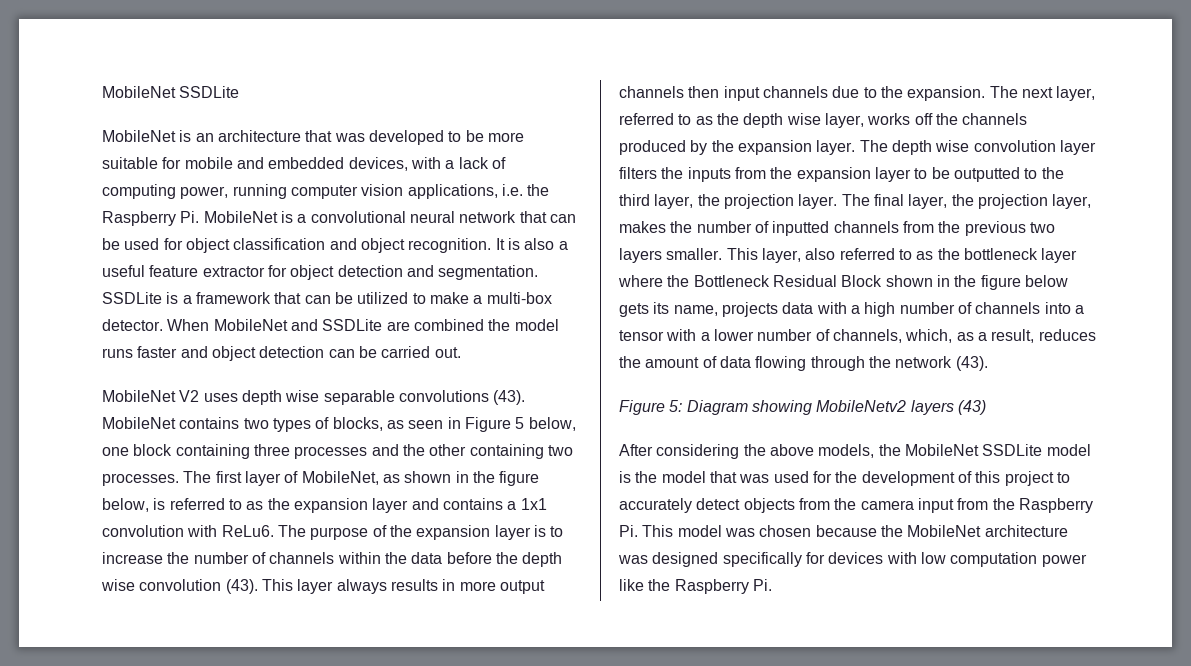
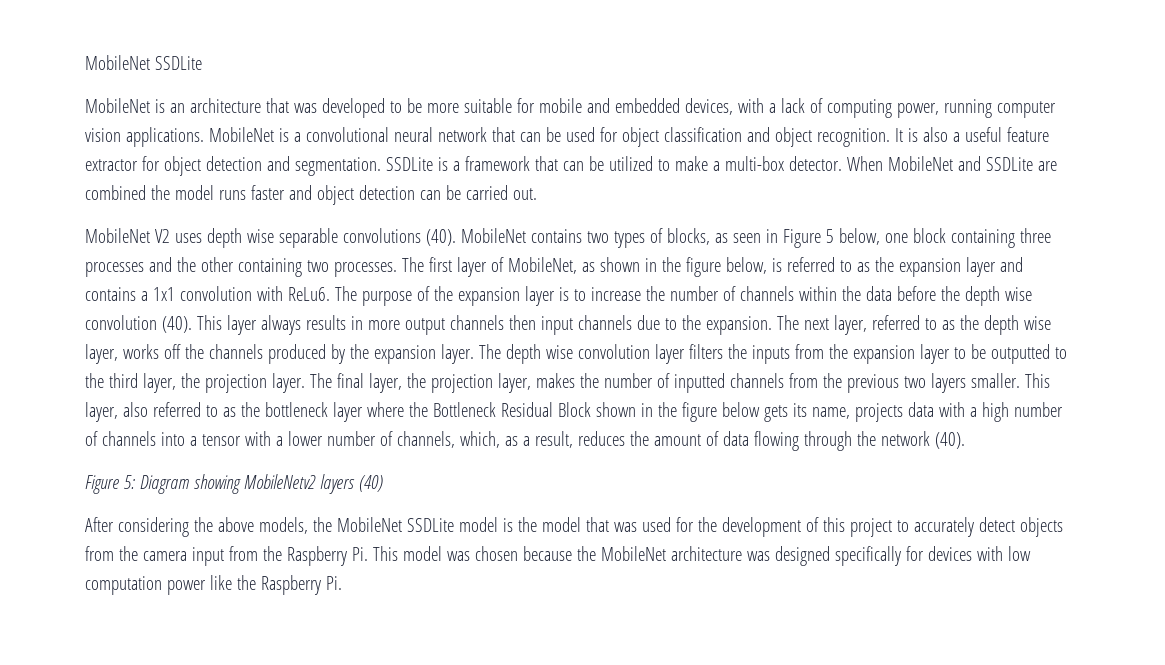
[407,184,550,199] [102,211,200,226] applications, i.e. the Raspberry Pi. -> [125,127,204,147] applications.
[493,390,526,405] (43). -> [425,229,456,246] (40).
[225,579,258,594] (43). -> [161,316,192,333] (40).
[955,356,988,371] (43). -> [934,432,965,449] (40).
[957,400,986,415] (43) -> [358,475,383,492] (40)

